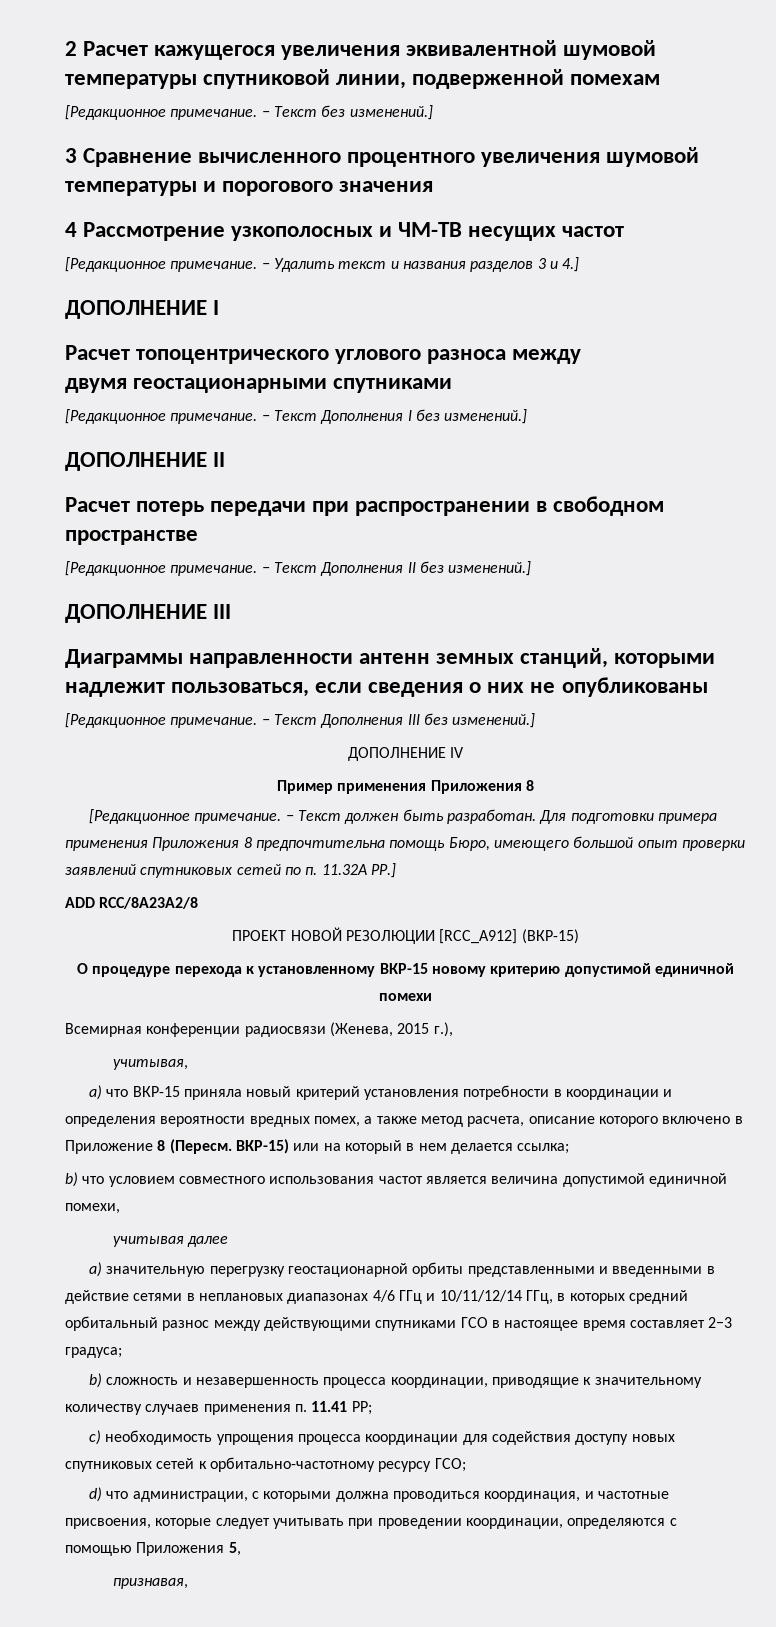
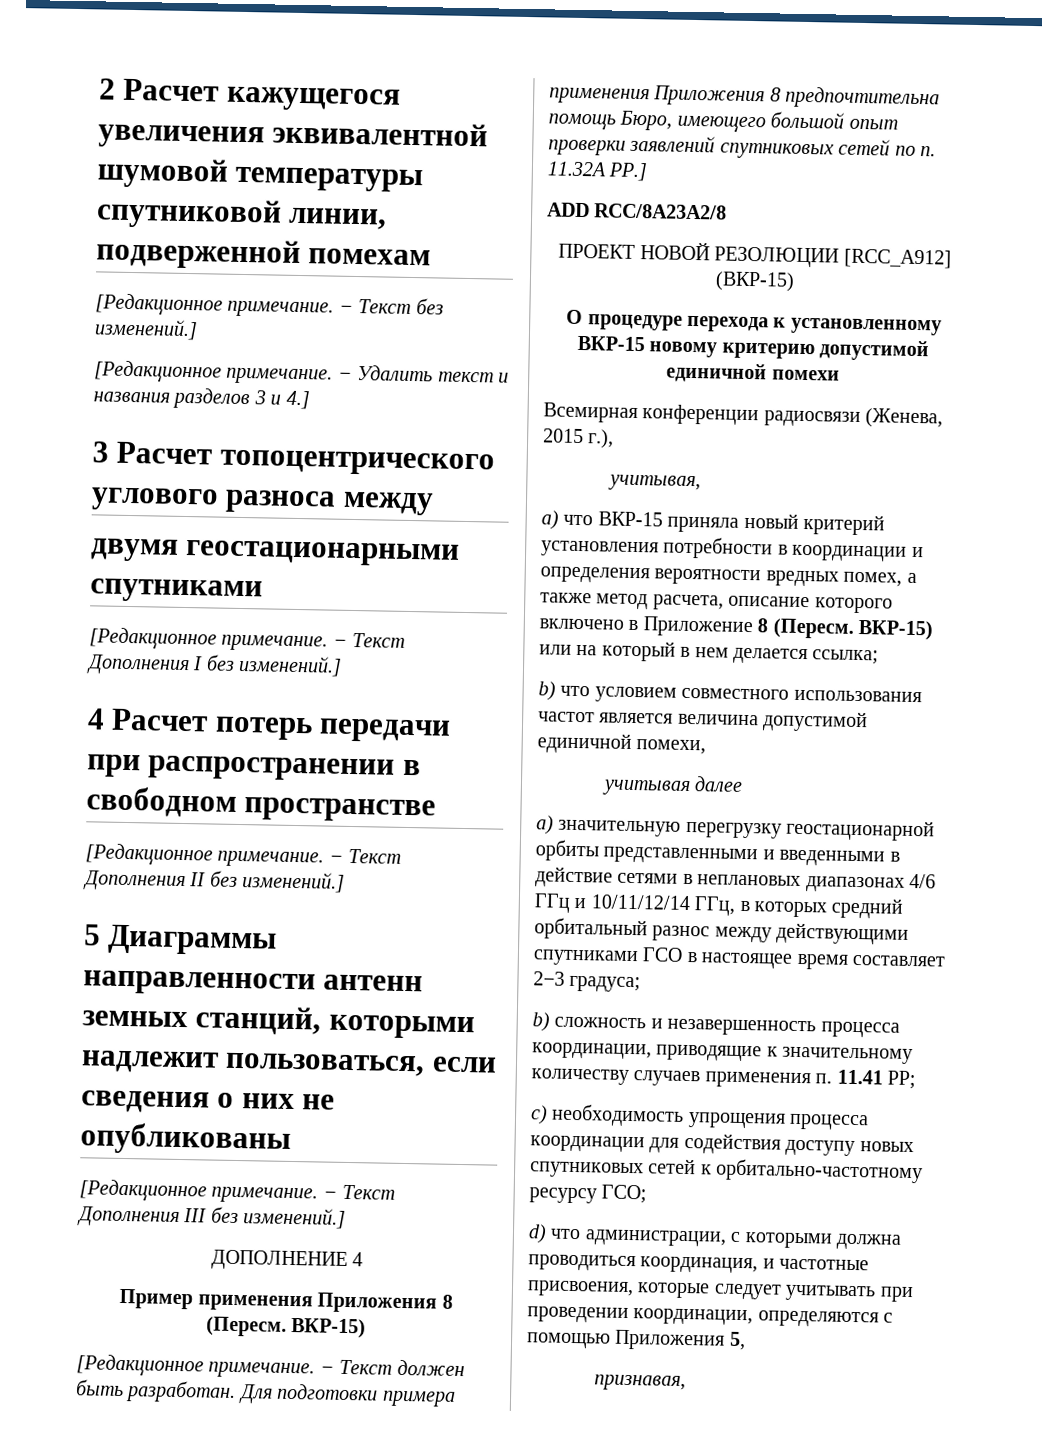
[65,147,700,167] [65,181,434,196] [65,222,625,241] // 3 Сравнение вычисленного процентного увеличения шумовой температуры и порогового значения // 4 Рассмотрение узкополосных и ЧМ-ТВ несущих частот -> (198, 329) none
[65,300,220,319] ДОПОЛНЕНИЕ I // -> [92,441,109,463] 3
[65,452,226,471] ДОПОЛНЕНИЕ II // -> [87,708,105,730] 4
[65,604,232,623] ДОПОЛНЕНИЕ III // -> [84,924,101,946] 5
[450,747,465,758] IV -> [352,1252,364,1267] 4
(534, 785) none -> [205,1316,367,1339] (Пересм. ВКР-15)

